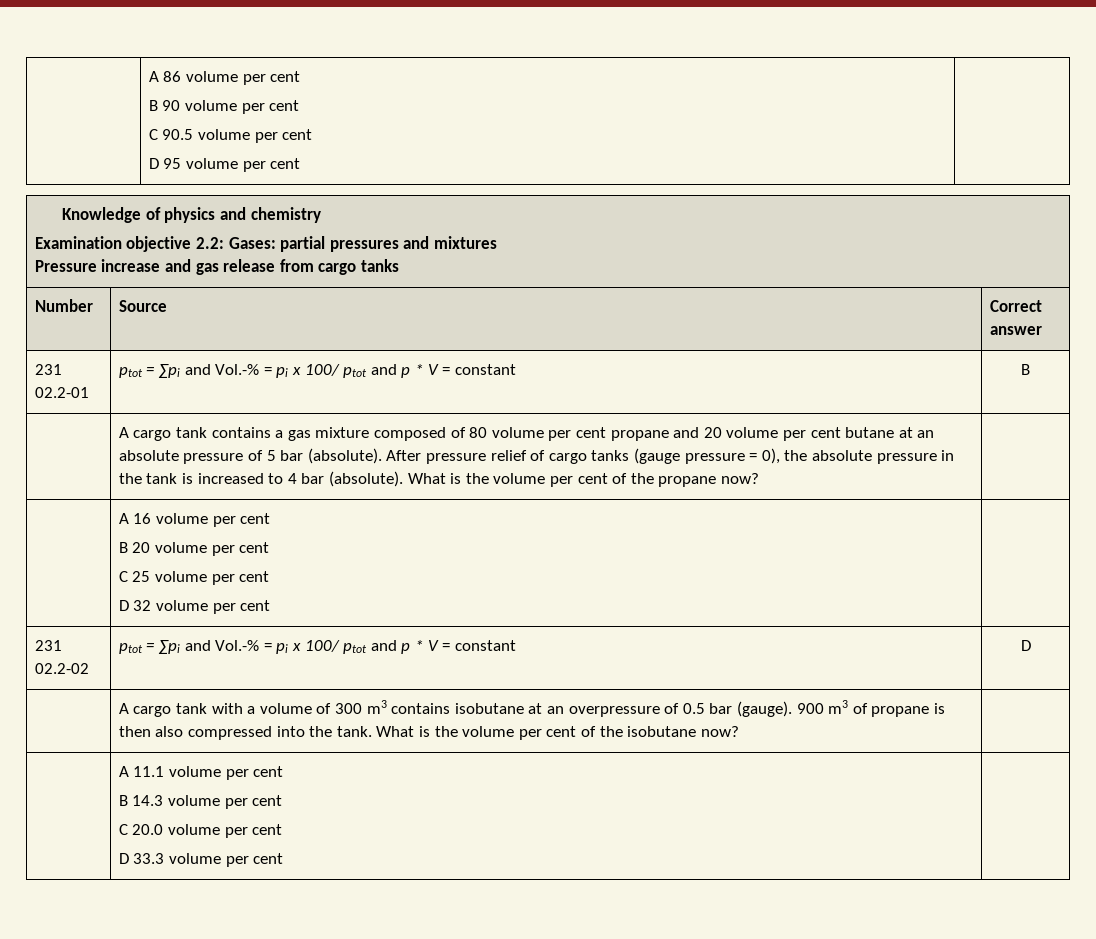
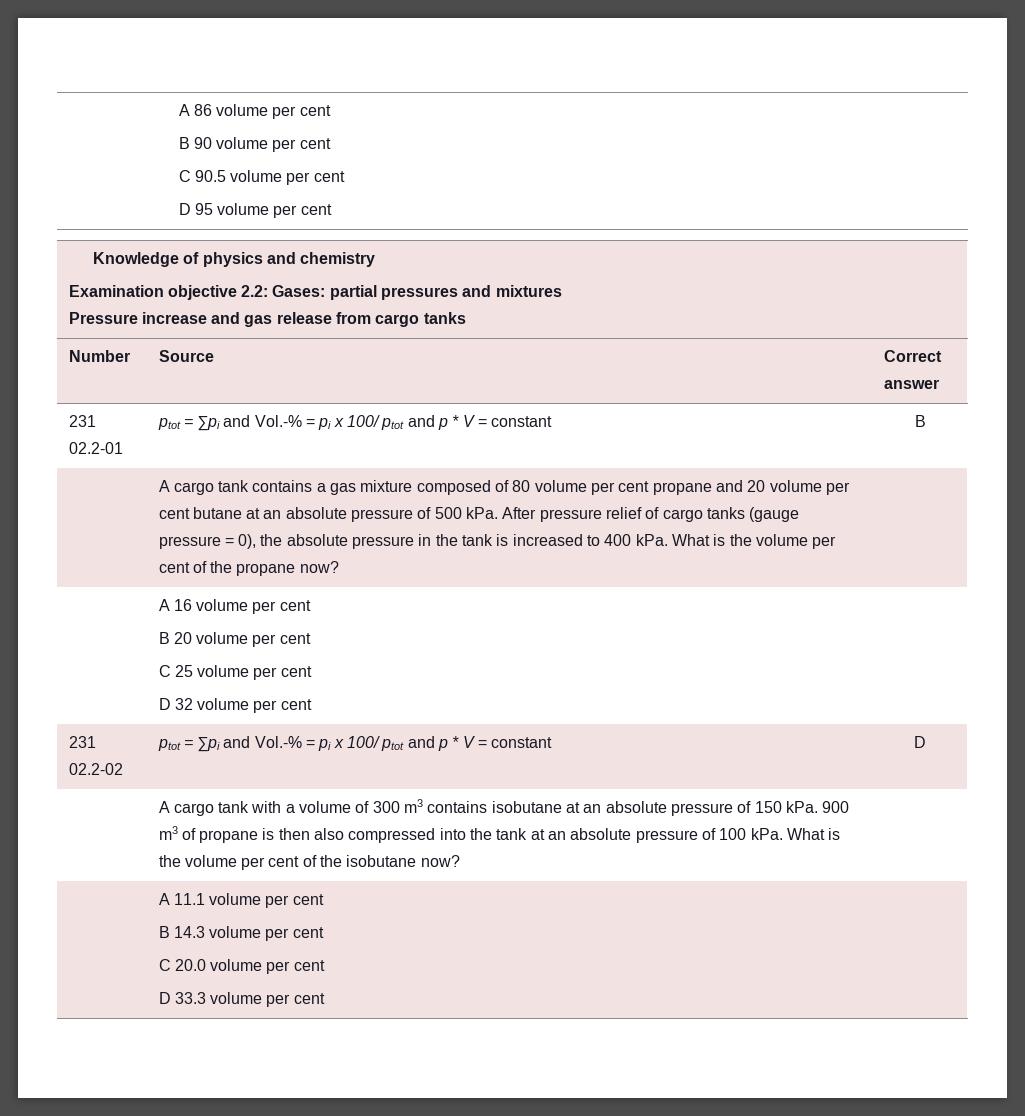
[266,448,382,464] 5 bar (absolute). -> [434,507,499,519] 500 kPa.
[287,471,404,487] 4 bar (absolute). -> [604,534,668,546] 400 kPa.
[568,701,792,717] overpressure of 0.5 bar (gauge). -> [605,801,818,816] absolute pressure of 150 kPa.
[336,726,372,737] tank. -> [496,828,783,843] tank at an absolute pressure of 100 kPa.

